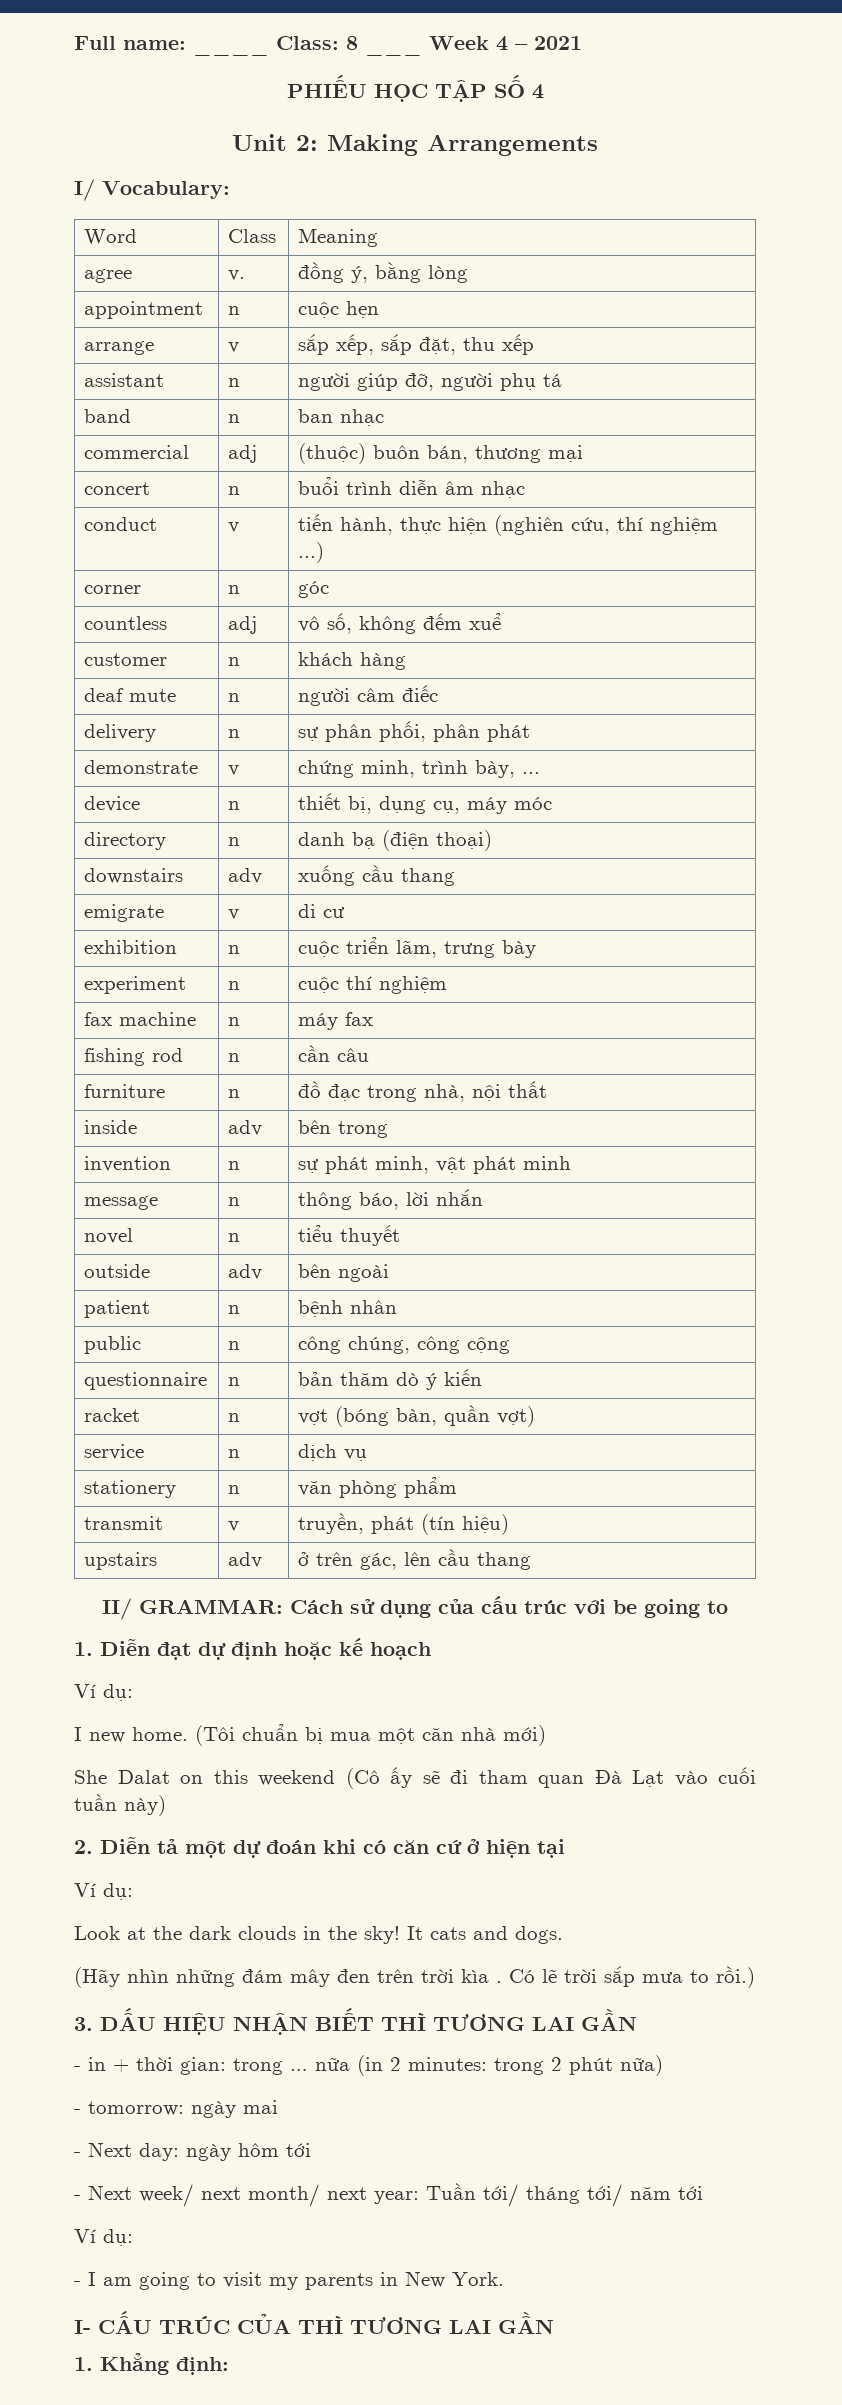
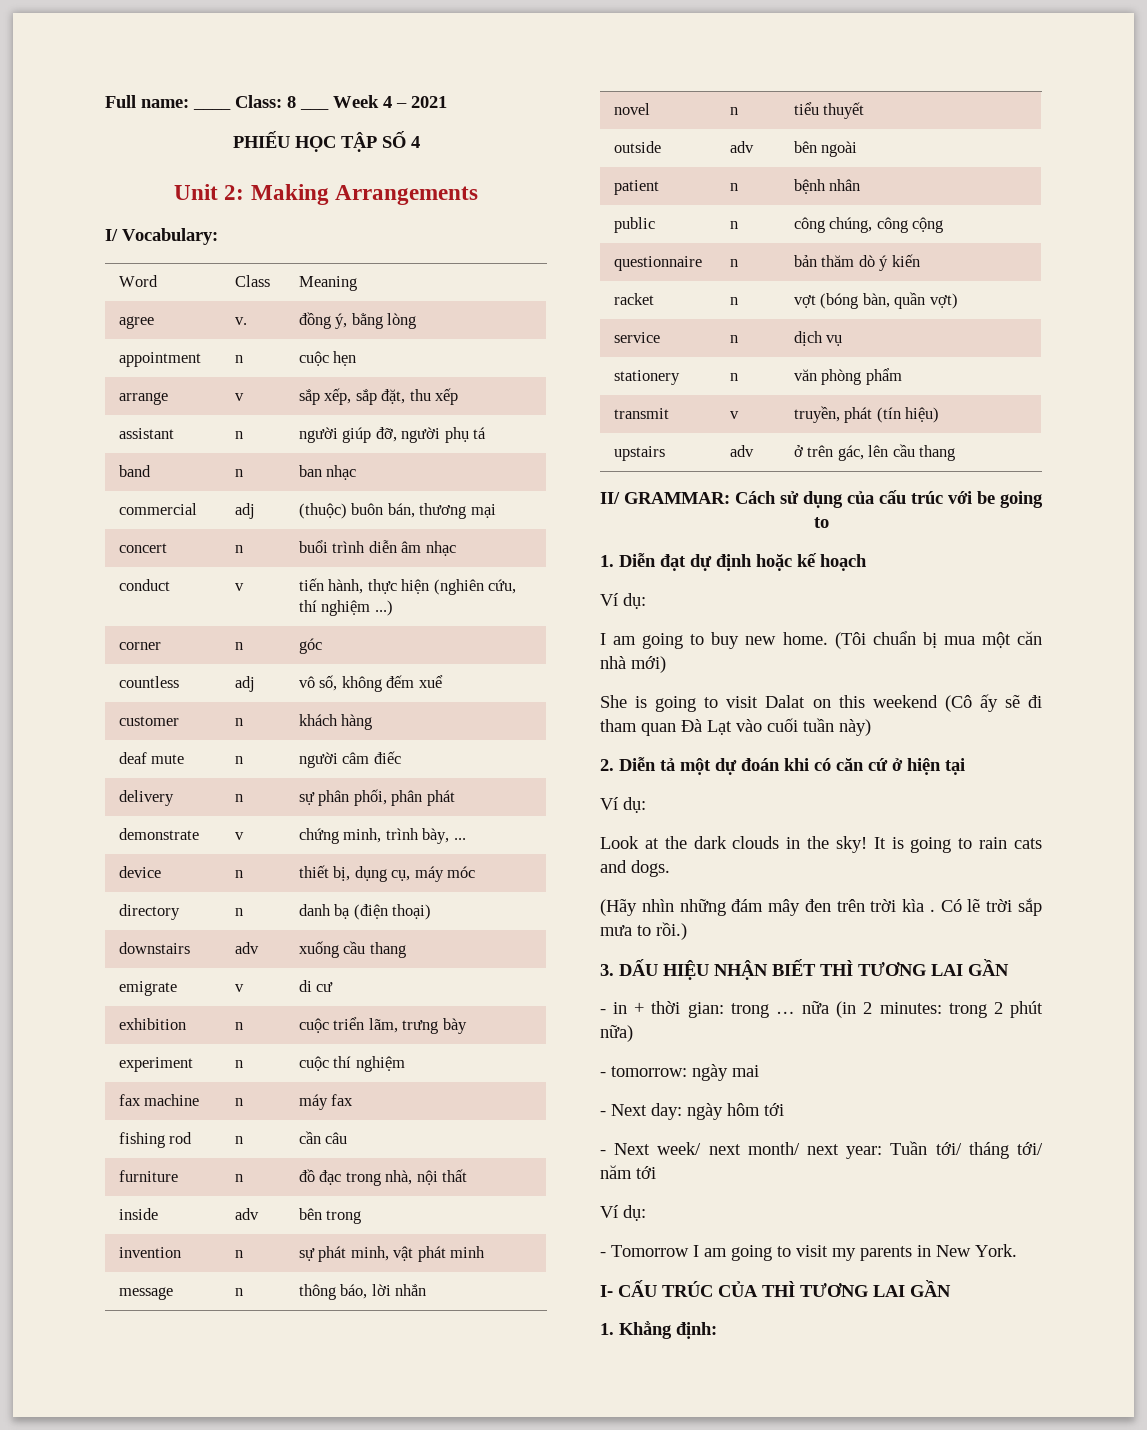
(82, 1734) none -> [613,632,740,649] am going to buy
(107, 1777) none -> [635,696,759,712] is going to visit
(423, 1933) none -> [891,837,1008,853] is going to rain
(81, 2283) none -> [611,1245,689,1257] Tomorrow

